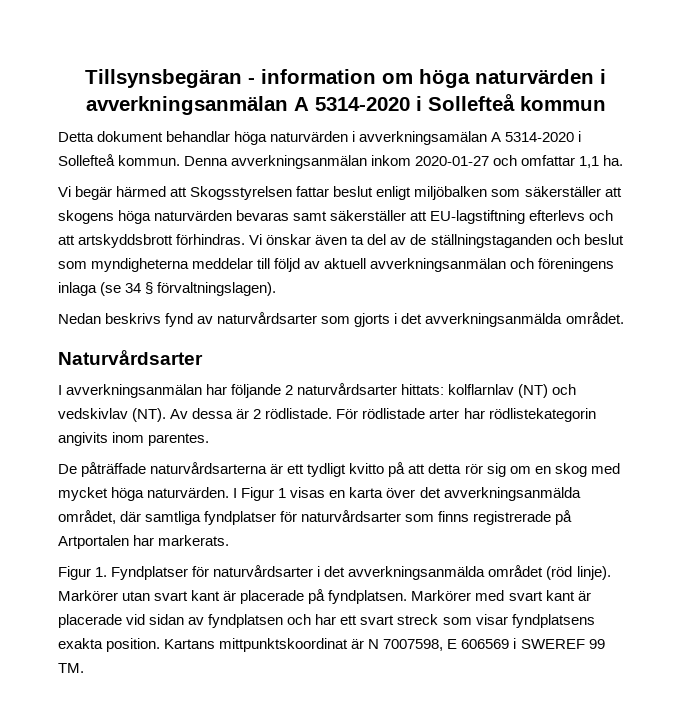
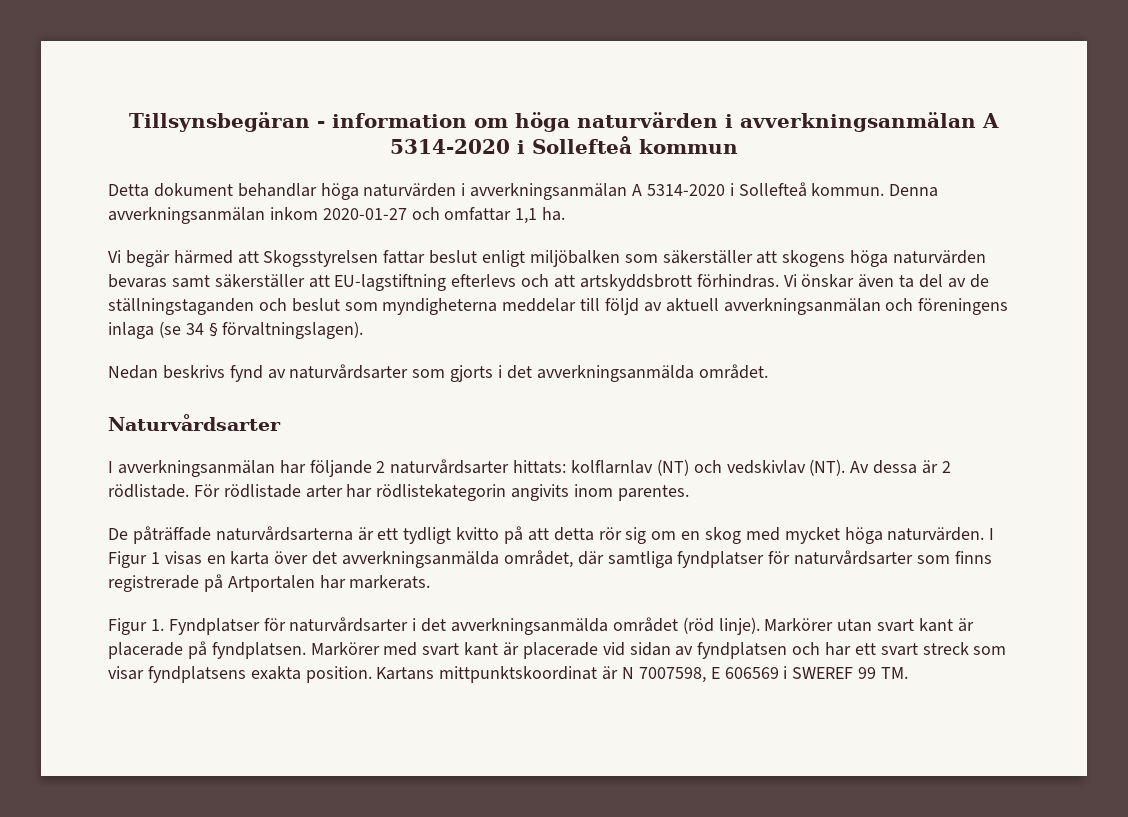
[359,131,488,145] avverkningsamälan -> [470,183,628,200] avverkningsanmälan

